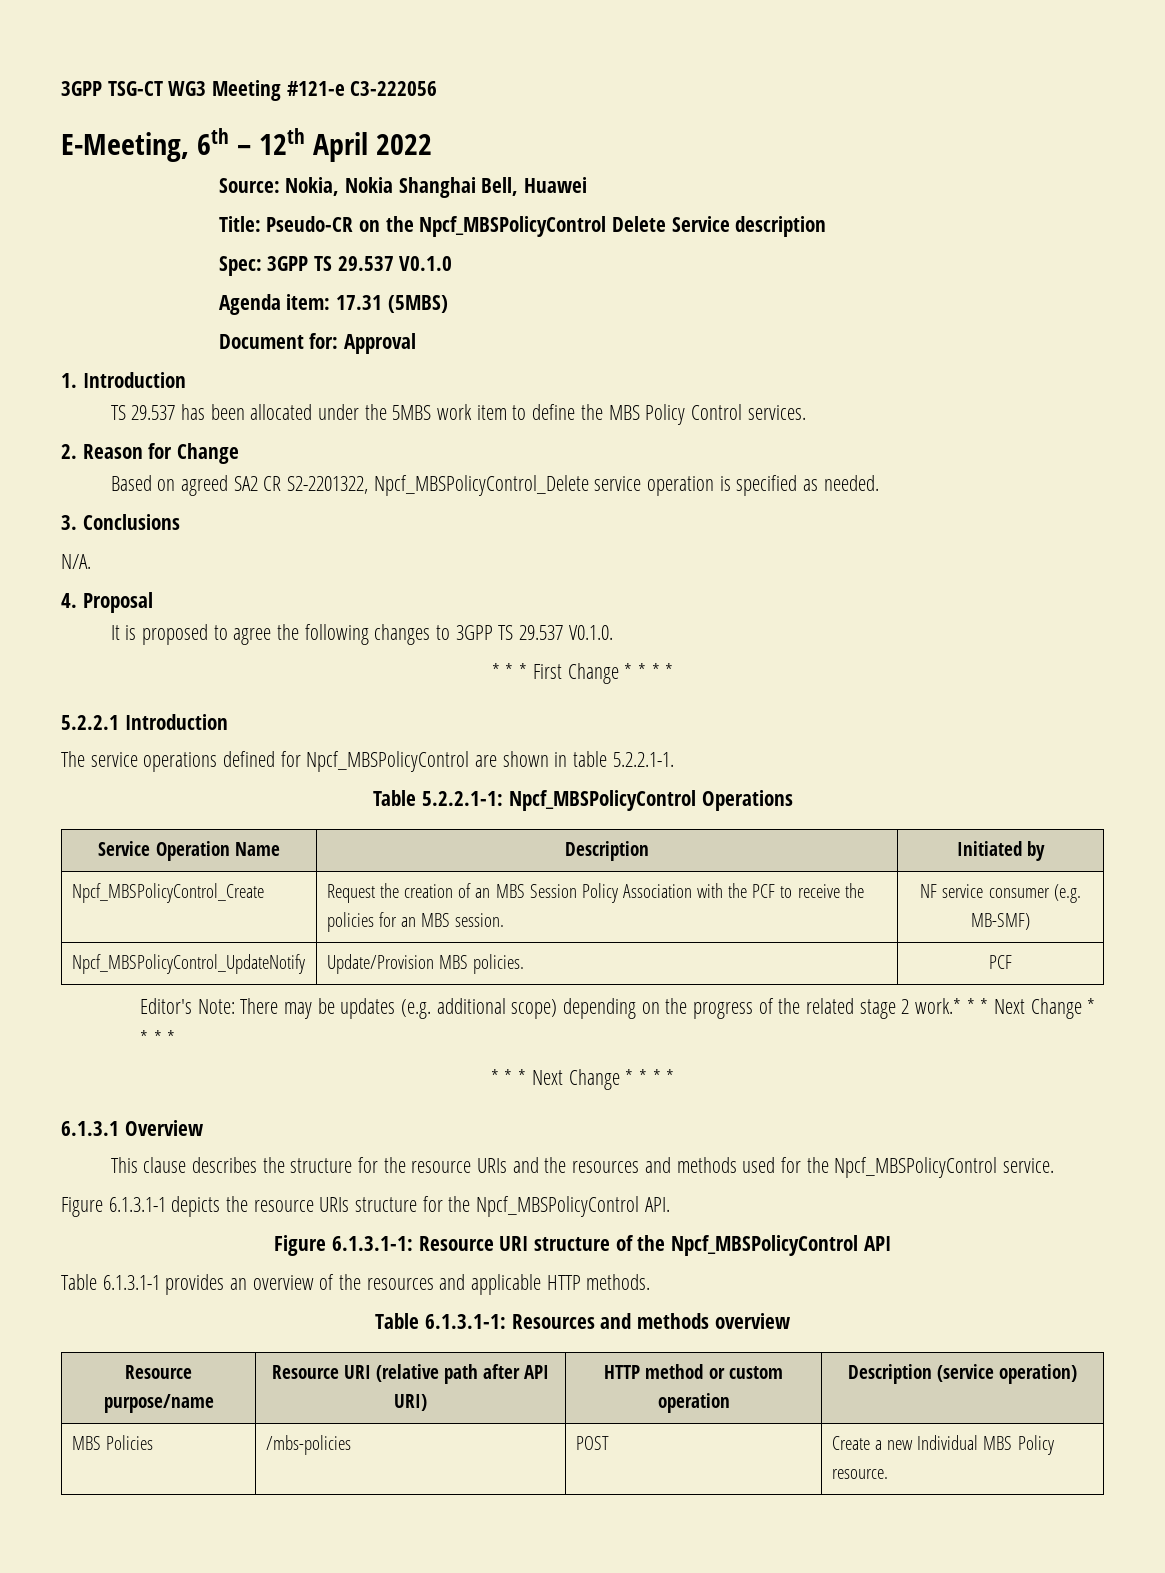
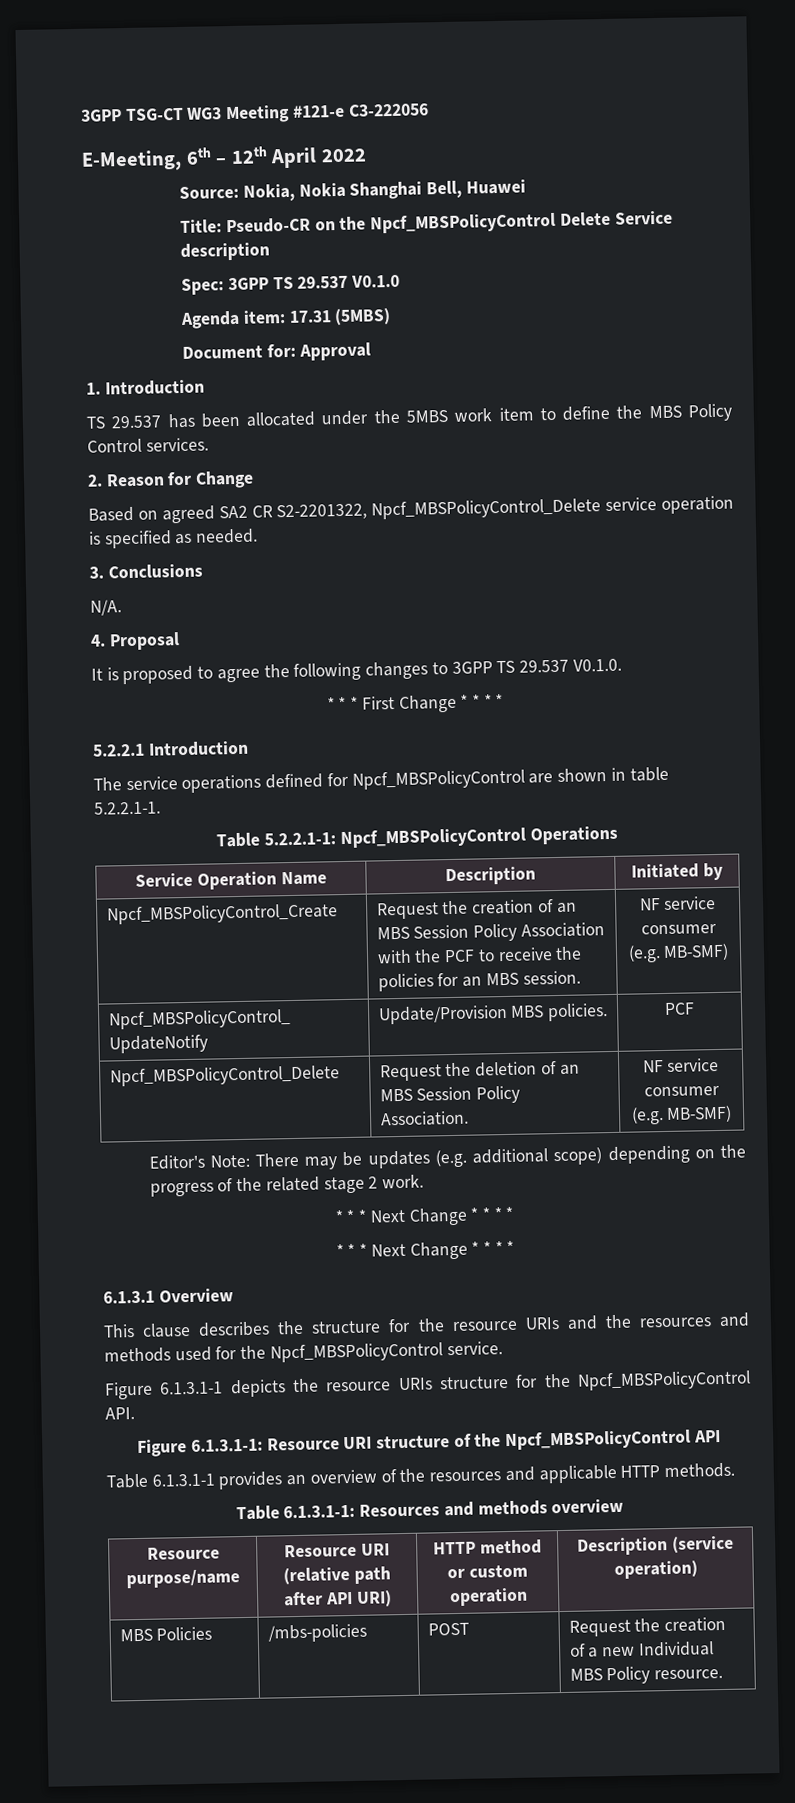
(1012, 962) none -> [109,1065,340,1087] [379,1061,580,1082] [379,1085,521,1104] [379,1110,469,1127] [642,1057,720,1073] [643,1085,720,1097] [630,1105,733,1125] // Npcf_MBSPolicyControl_Delete | Request the deletion of an MBS Session Policy Association. | NF service consumer (e.g. MB-SMF)
[914,998,961,1014] work.* -> [381,1174,424,1189] [334,1210,344,1224] work. // *
[831,1436,870,1450] Create -> [568,1616,727,1637] [569,1643,586,1657] Request the creation of

